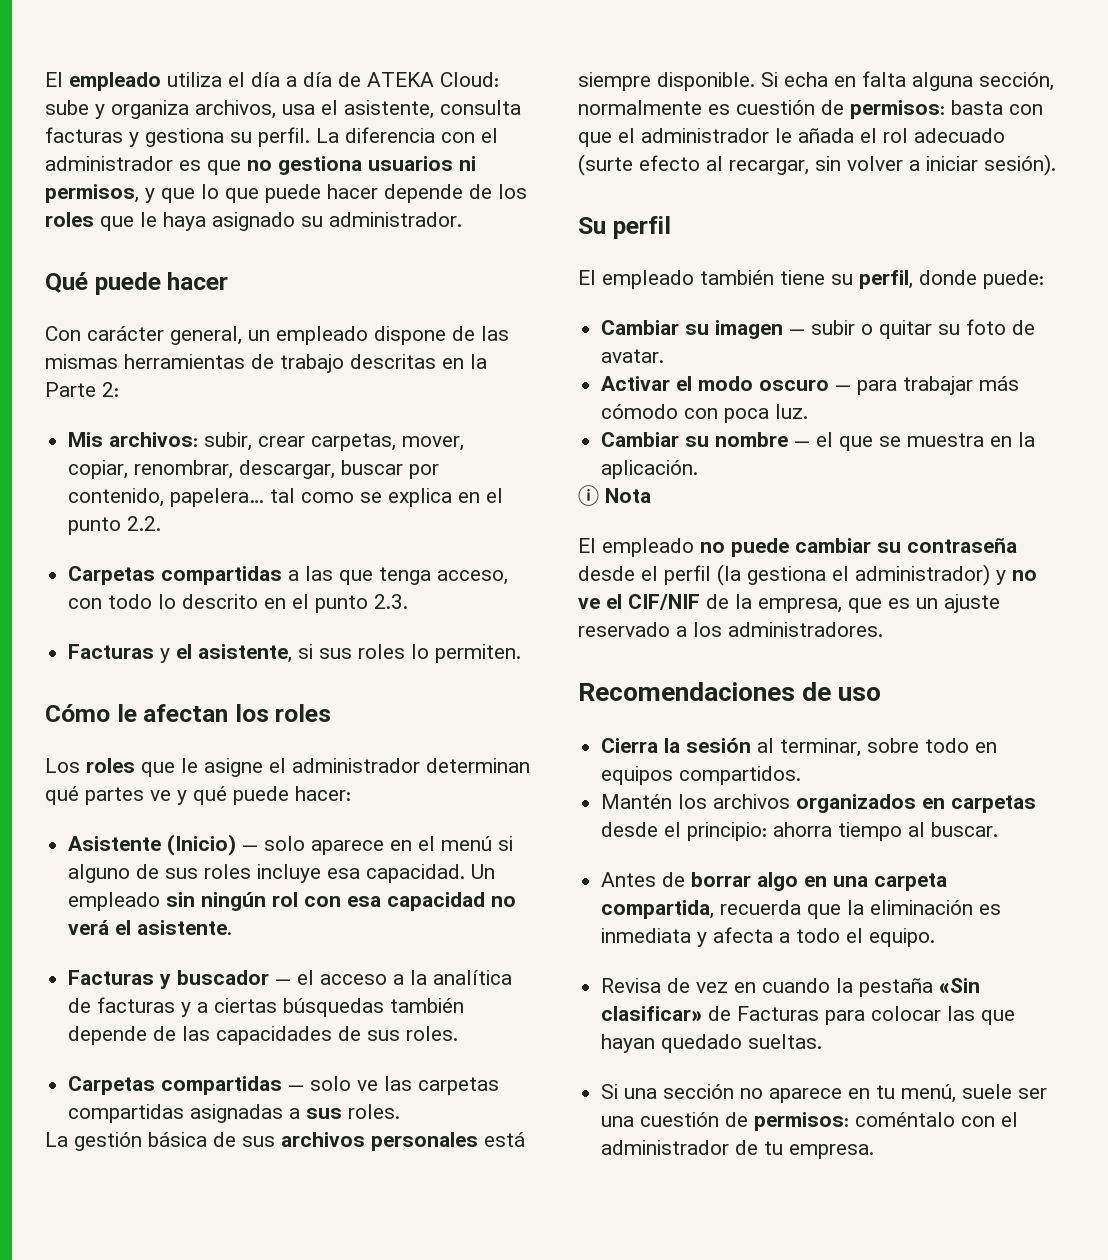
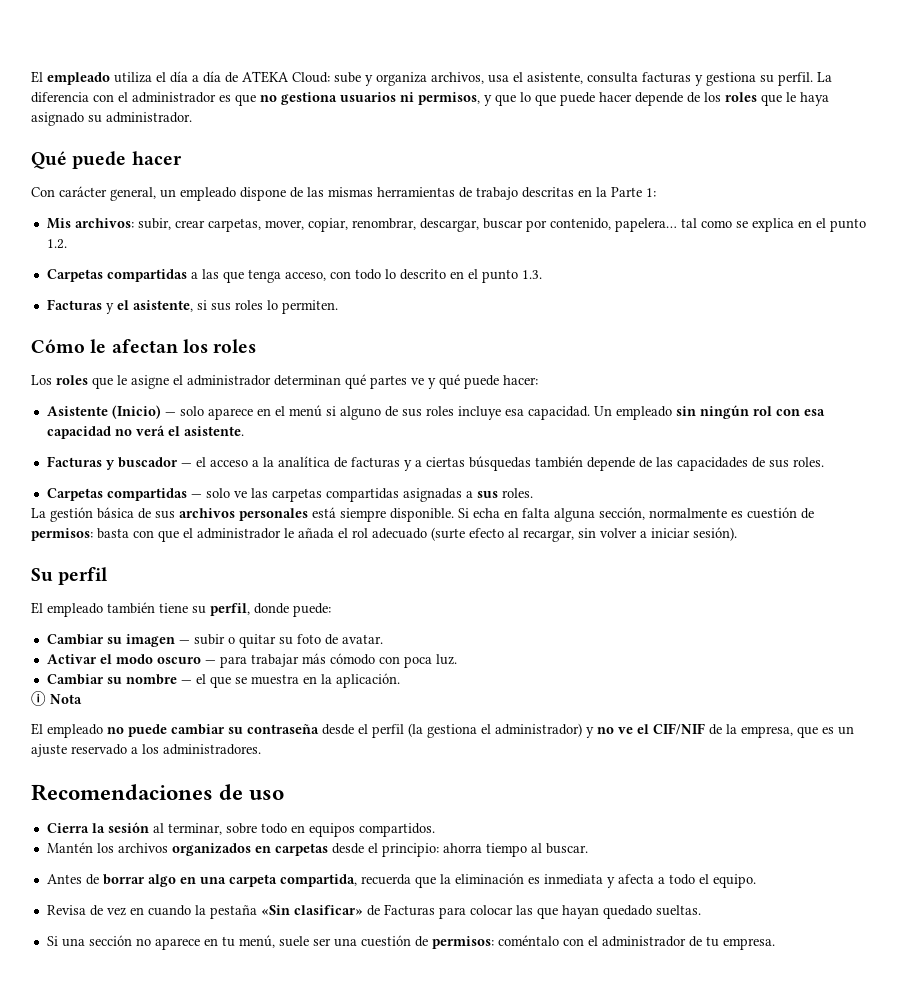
[102,382,119,397] 2: -> [646,188,656,197] 1:
[127,516,162,531] 2.2. -> [46,239,67,249] 1.2.
[374,594,409,609] 2.3. -> [521,270,542,279] 1.3.

